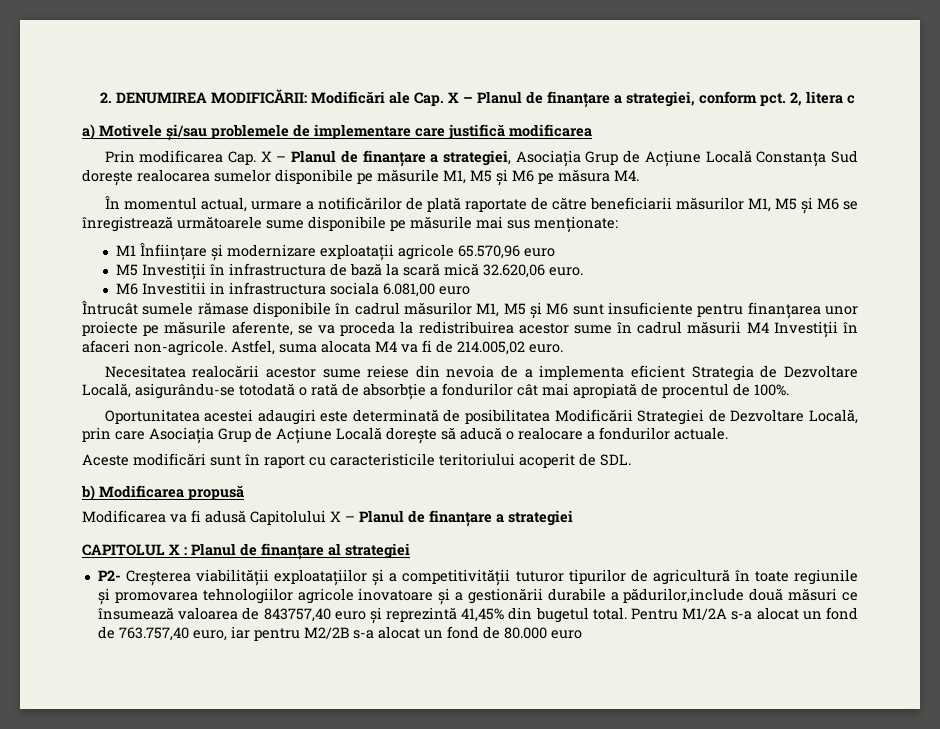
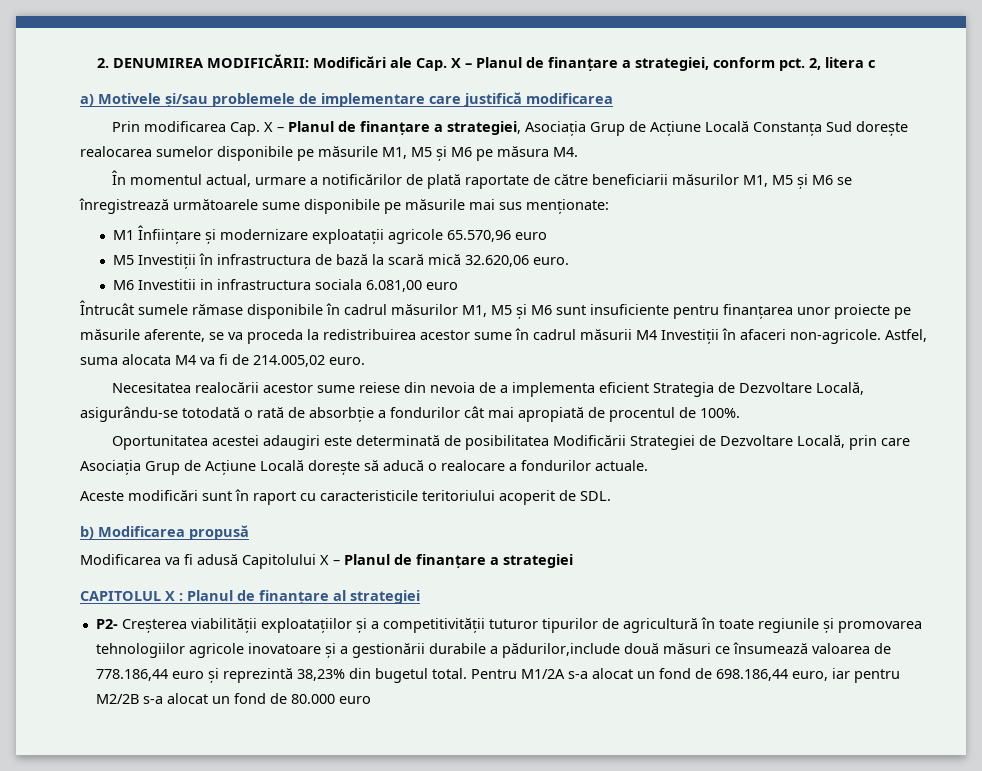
[263,608,331,622] 843757,40 -> [95,669,168,681] 778.186,44
[461,608,505,622] 41,45% -> [296,669,345,681] 38,23%
[118,627,189,641] 763.757,40 -> [715,669,788,681] 698.186,44

